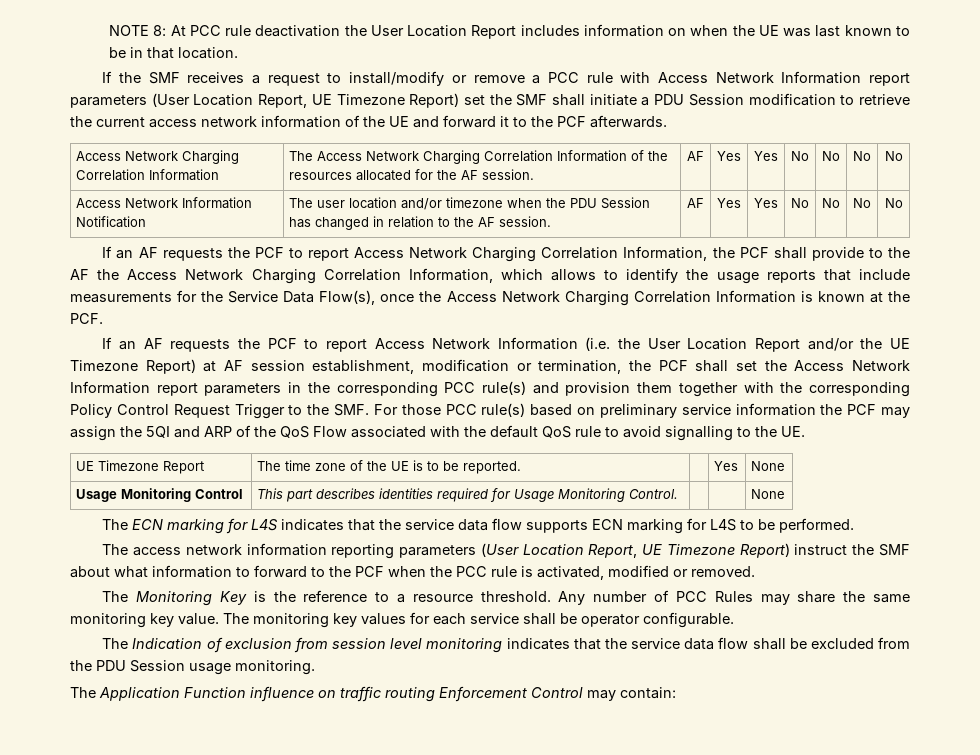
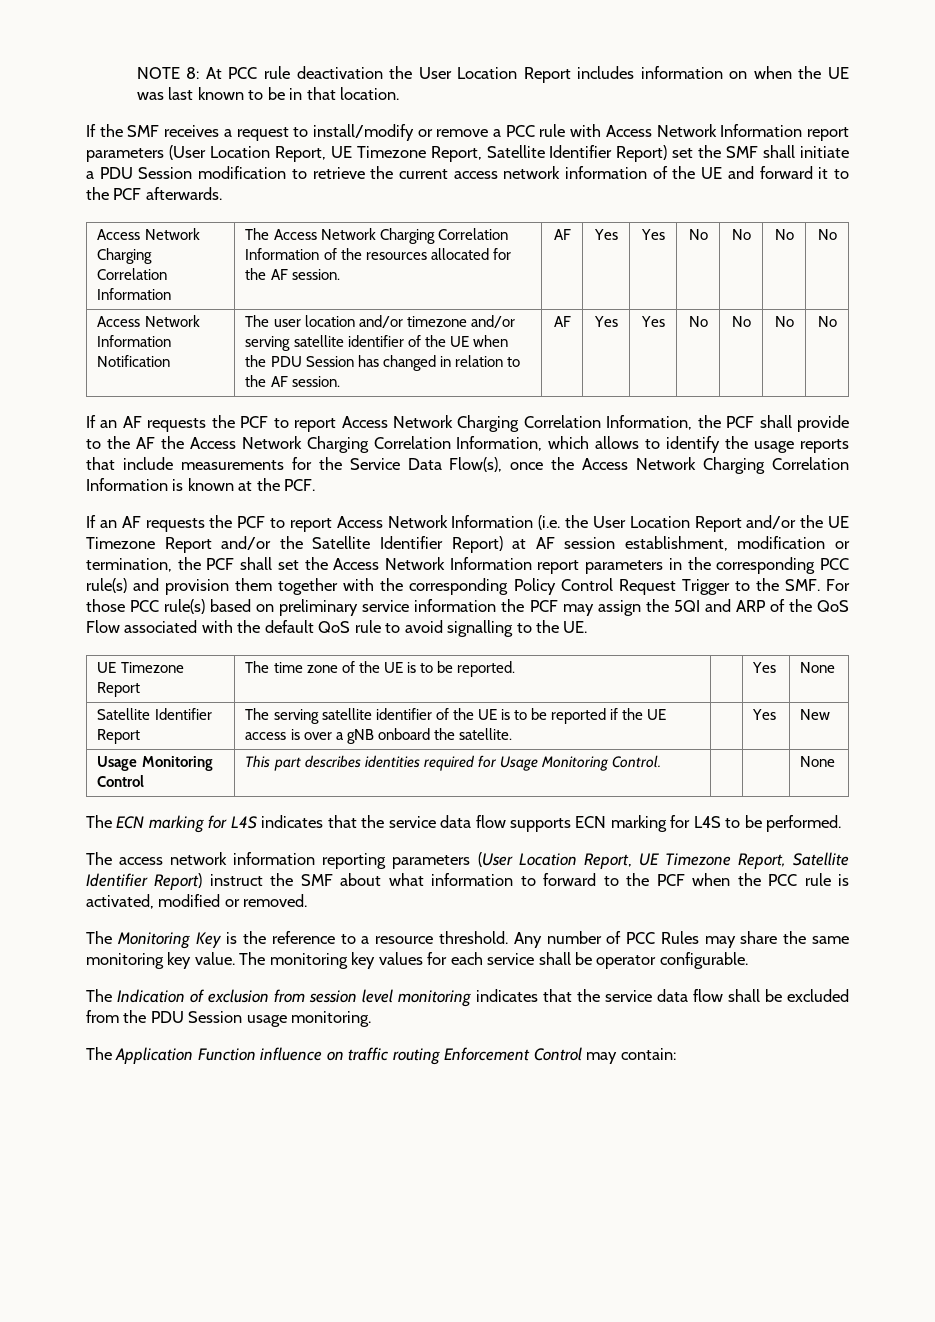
(405, 99) none -> [430,145,613,162] Report, Satellite Identifier
(504, 202) none -> [470,315,515,328] [245,335,469,351] and/or serving satellite identifier of the UE
(138, 365) none -> [164,536,443,553] Report and/or the Satellite Identifier
(786, 466) none -> [97,708,212,720] [97,729,141,744] [245,708,667,724] [245,728,512,744] [752,709,777,720] [800,709,831,720] // Satellite Identifier Report | The serving satellite identifier of the UE is to be reported if the UE access is over a gNB onboard the satellite. | | Yes | New
(735, 549) none -> [737,852,850,869] [86,873,148,887] Report, Satellite Identifier

